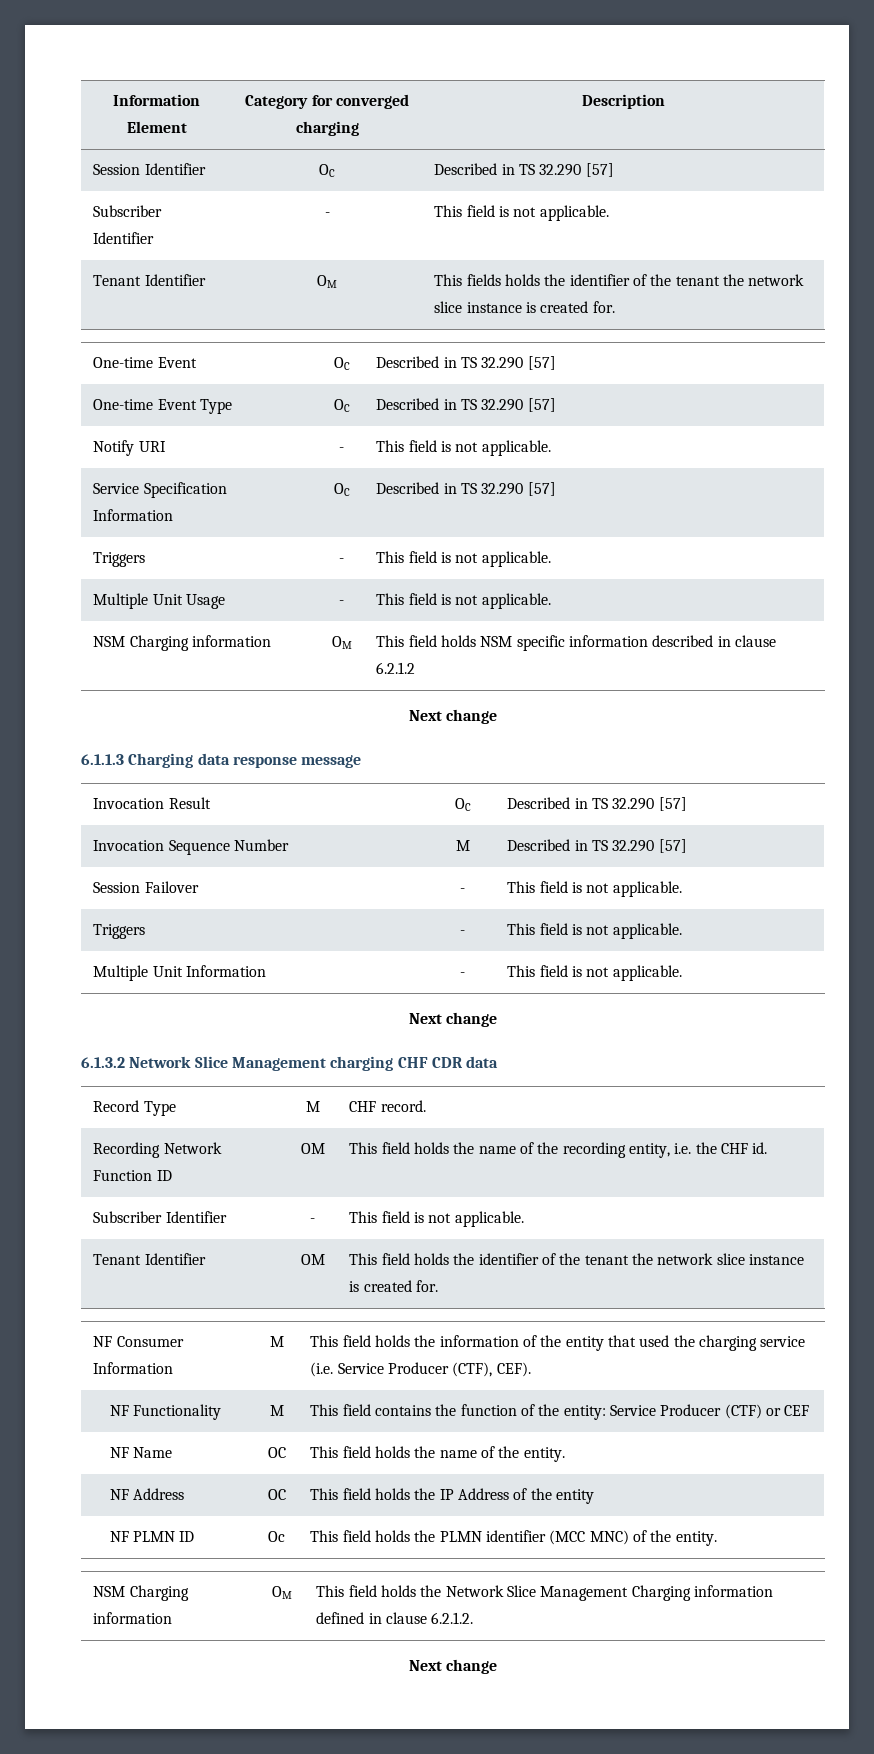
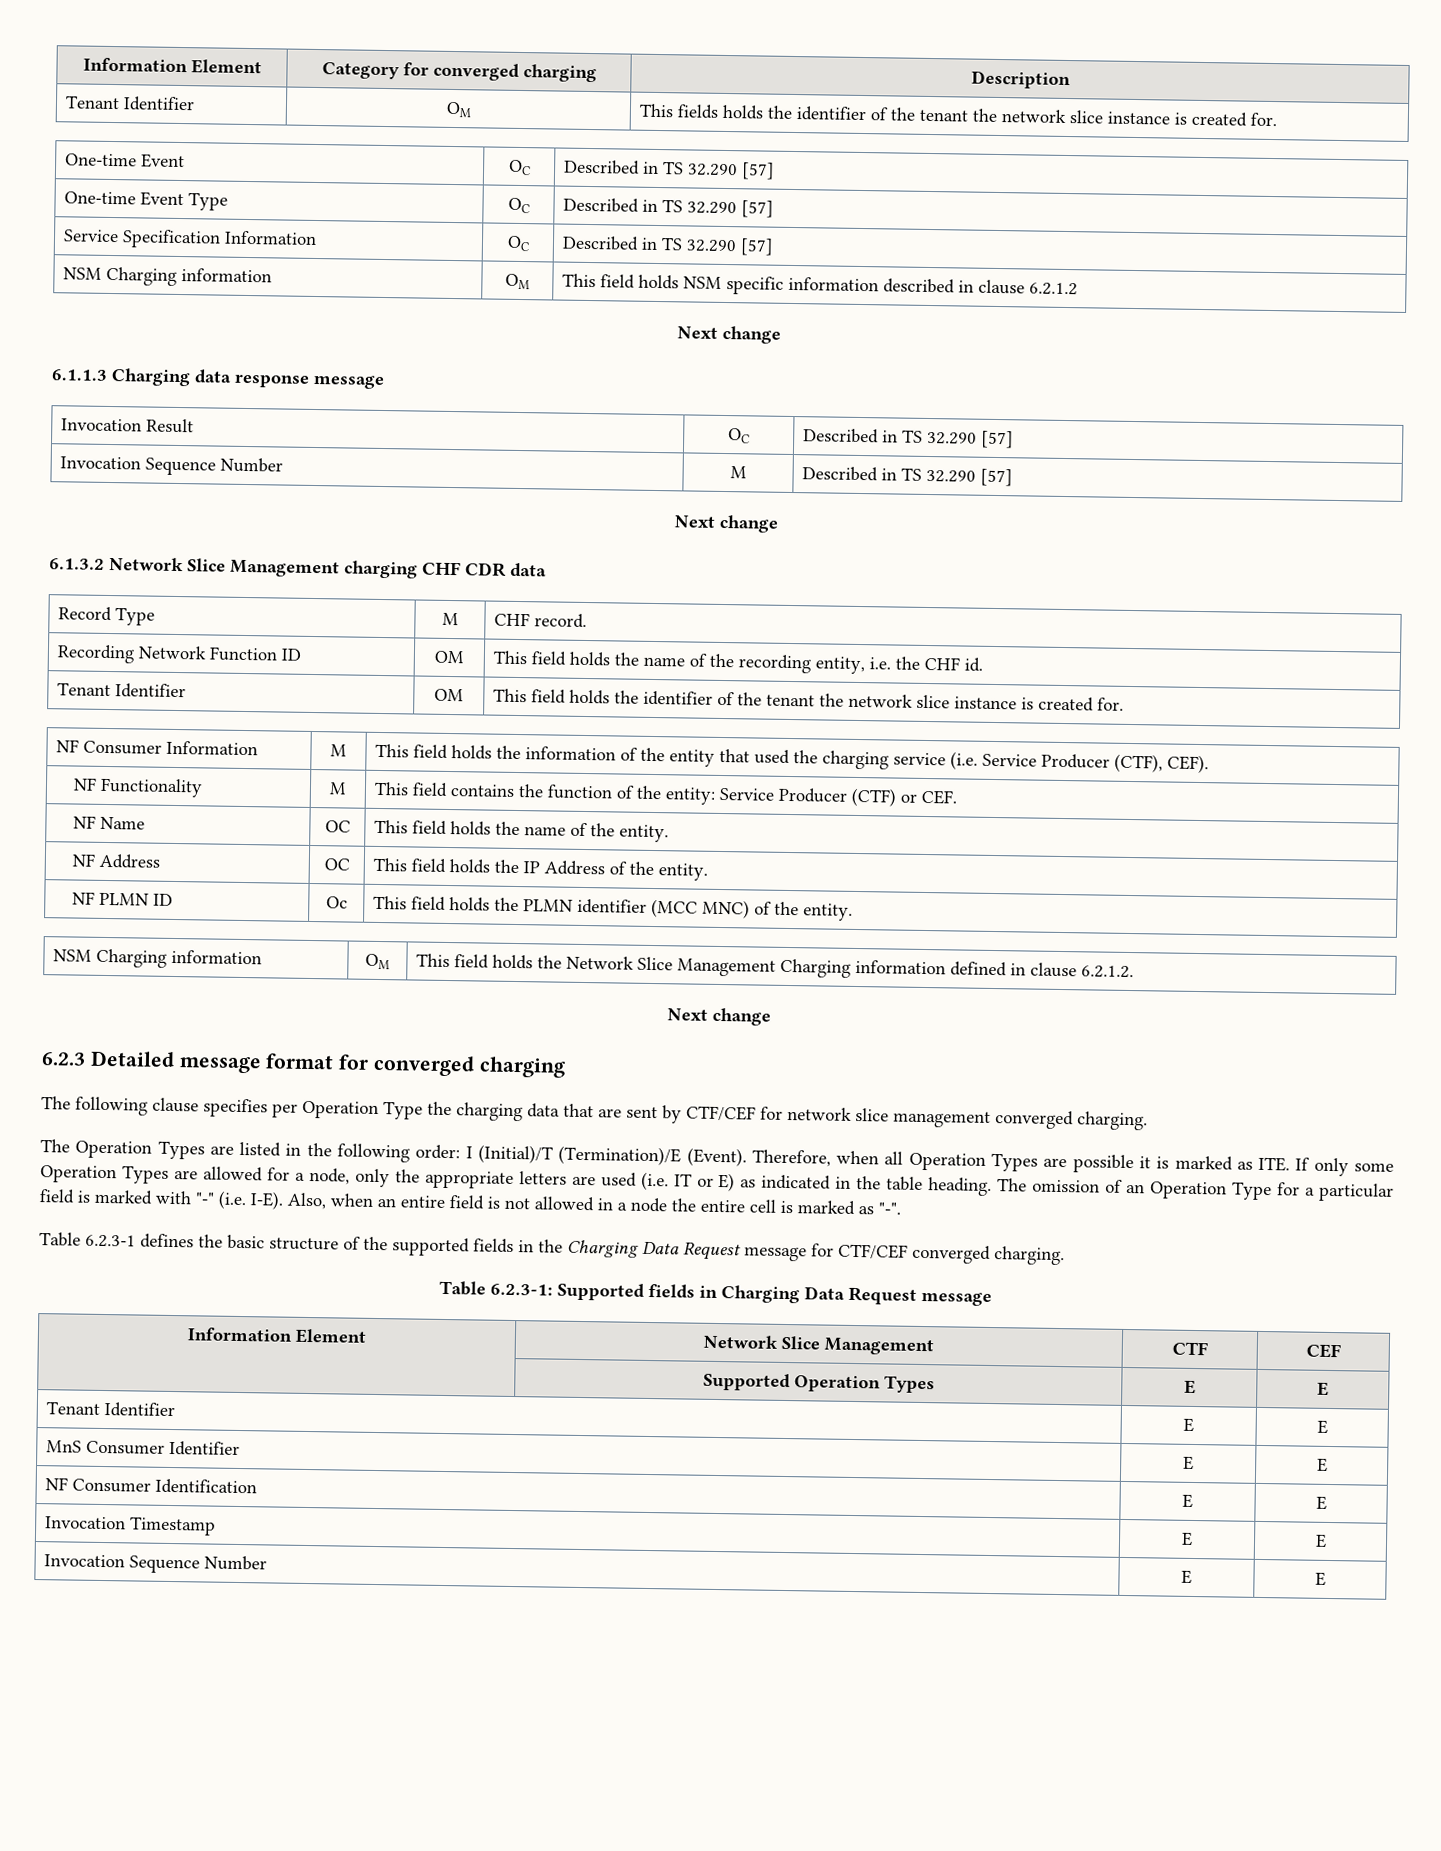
[93,163,206,175] [319,164,335,177] [434,163,614,177] [93,205,163,217] [93,232,155,244] [324,212,330,217] [434,205,609,221] // Session Identifier | OC | Described in TS 32.290 [57] // Subscriber Identifier | - | This field is not applicable. -> (1071, 80) none
[93,440,166,456] [339,447,344,452] [376,440,551,456] // Notify URI | - | This field is not applicable. -> (775, 209) none
[93,552,146,567] [339,558,344,563] [376,551,551,567] [93,593,226,609] [339,600,344,605] [376,593,551,609] // Triggers | - | This field is not applicable. // Multiple Unit Usage | - | This field is not applicable. -> (775, 247) none
[93,881,199,893] [460,888,465,893] [507,881,682,897] [93,924,146,939] [460,930,465,935] [507,923,682,939] [93,965,267,981] [460,972,465,977] [507,965,682,981] // Session Failover | - | This field is not applicable. // Triggers | - | This field is not applicable. // Multiple Unit Information | - | This field is not applicable. -> (1014, 477) none
[93,1211,227,1223] [310,1218,315,1223] [349,1211,524,1227] // Subscriber Identifier | - | This field is not applicable. -> (984, 664) none
[784,1405,810,1416] CEF -> [921,789,959,805] CEF.
[555,1489,594,1504] entity -> [658,863,709,881] entity.
(498, 1666) none -> [41,1050,566,1078] [41,1096,1148,1131] [40,1139,1395,1177] [40,1165,1395,1202] [39,1189,901,1215] [39,1232,1065,1266] [438,1280,992,1307] [187,1327,367,1344] [703,1334,934,1356] [1171,1341,1208,1356] [1305,1343,1341,1359] [702,1372,935,1394] [1183,1379,1196,1395] [1317,1381,1329,1396] [46,1401,176,1418] [1183,1417,1194,1432] [1316,1419,1328,1434] [46,1440,241,1457] [1183,1455,1194,1470] [1316,1457,1328,1472] [45,1477,258,1495] [1182,1493,1193,1508] [1315,1495,1327,1510] [45,1516,217,1536] [1181,1531,1193,1546] [1314,1533,1327,1548] [44,1554,268,1574] [1181,1569,1192,1584] [1314,1571,1326,1586] // 6.2.3 Detailed message format for converged charging // The following clause specifies per Operation Type the charging data that are sent by CTF/CEF for network slice management converged charging. // The Operation Types are listed in the following order: I (Initial)/T (Termination)/E (Event). Therefore, when all Operation Types are possible it is marked as ITE. If only some Operation Types are allowed for a node, only the appropriate letters are used (i.e. IT or E) as indicated in the table heading. The omission of an Operation Type for a particular field is marked with "-" (i.e. I-E). Also, when an entire field is not allowed in a node the entire cell is marked as "-". // Table 6.2.3-1 defines the basic structure of the supported fields in the Charging Data Request message for CTF/CEF converged charging. // Table 6.2.3-1: Supported fields in Charging Data Request message // Information Element | Network Slice Management | CTF | CEF // | Supported Operation Types | E | E // Tenant Identifier | E | E // MnS Consumer Identifier | E | E // NF Consumer Identification | E | E // Invocation Timestamp | E | E // Invocation Sequence Number | E | E

